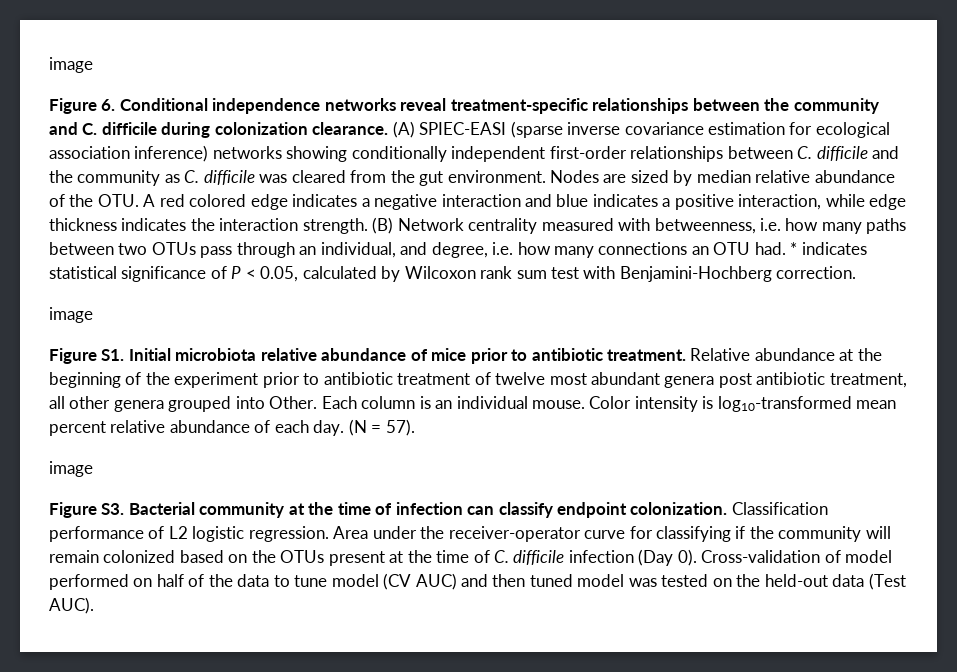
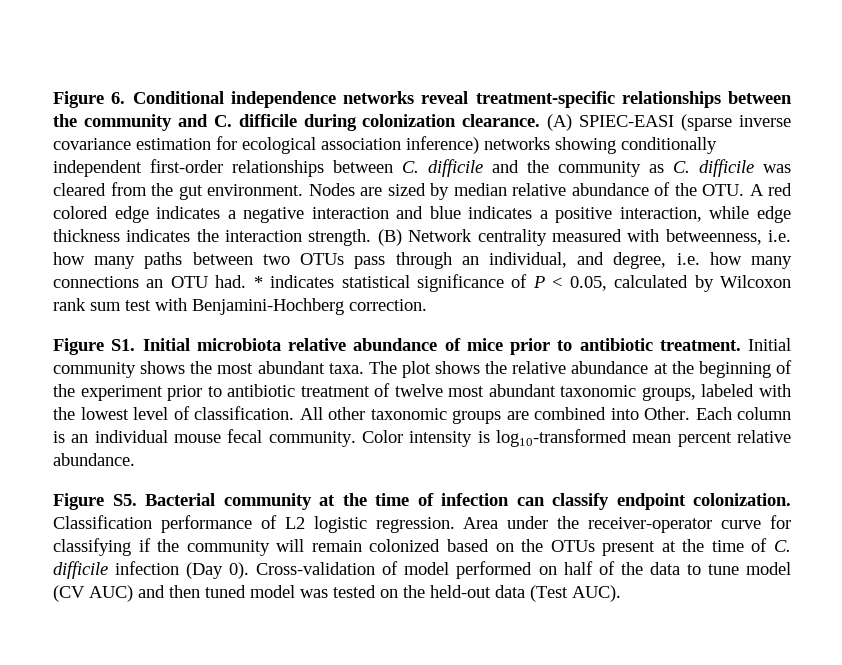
[49,57,93,73] image // -> (53, 99) none
[49,307,93,323] // image -> (427, 305) none
[690,348,751,361] Relative -> [748,338,791,351] [53,361,567,378] Initial community shows the most abundant taxa. The plot shows the relative
[664,372,907,388] [49,396,232,412] genera post antibiotic treatment, all other genera grouped -> [560,384,792,401] [53,406,606,424] taxonomic groups, labeled with the lowest level of classification. All other taxonomic groups are combined
[532,400,586,409] mouse. -> [174,429,356,447] mouse fecal community.
[169,419,415,436] [49,461,93,477] [49,502,125,518] abundance of each day. (N = 57). // image // Figure S3. -> [53,453,135,466] [53,493,137,510] abundance. // Figure S5.

